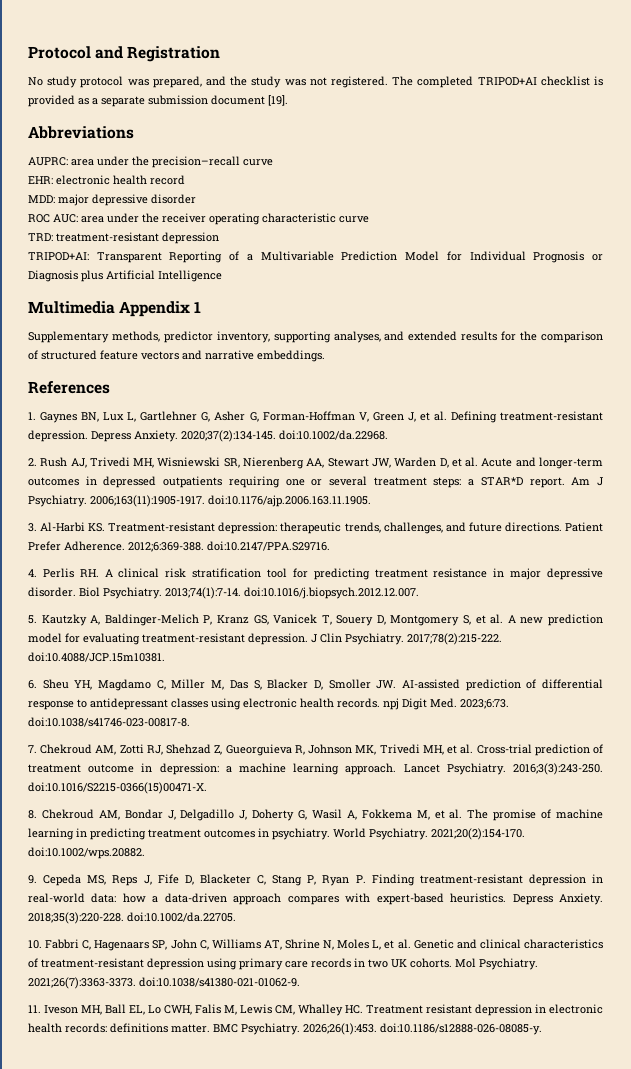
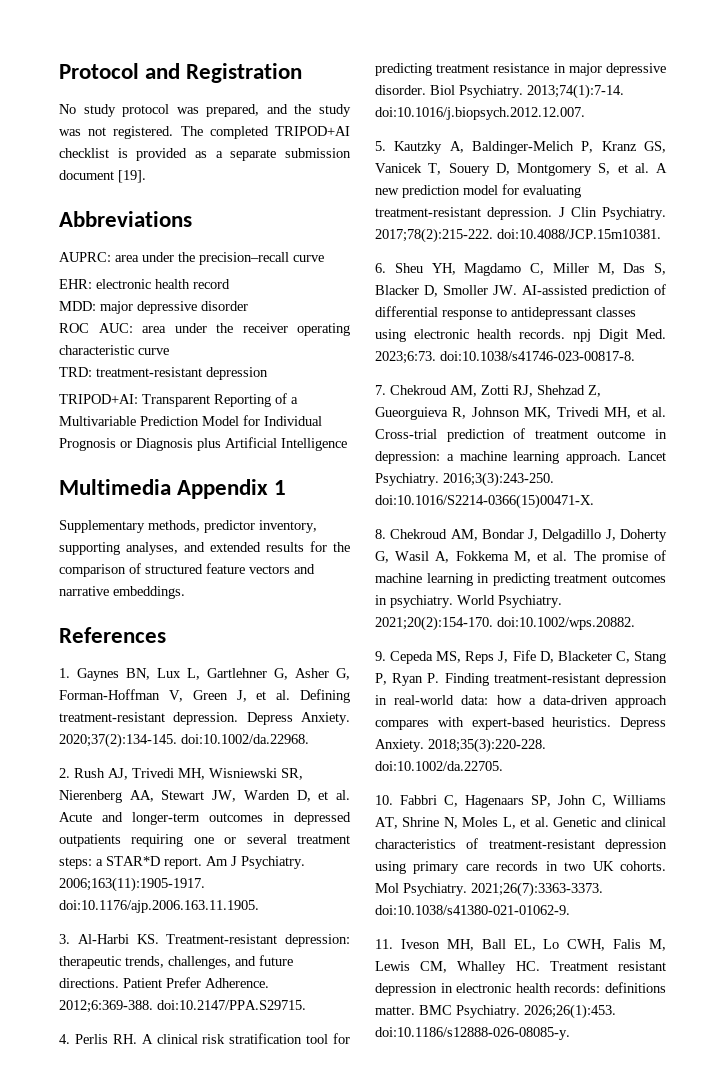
[207,541,330,551] doi:10.2147/PPA.S29716. -> [157,1000,306,1010] doi:10.2147/PPA.S29715.
[28,782,207,794] doi:10.1016/S2215-0366(15)00471-X. -> [375,494,594,509] doi:10.1016/S2214-0366(15)00471-X.

